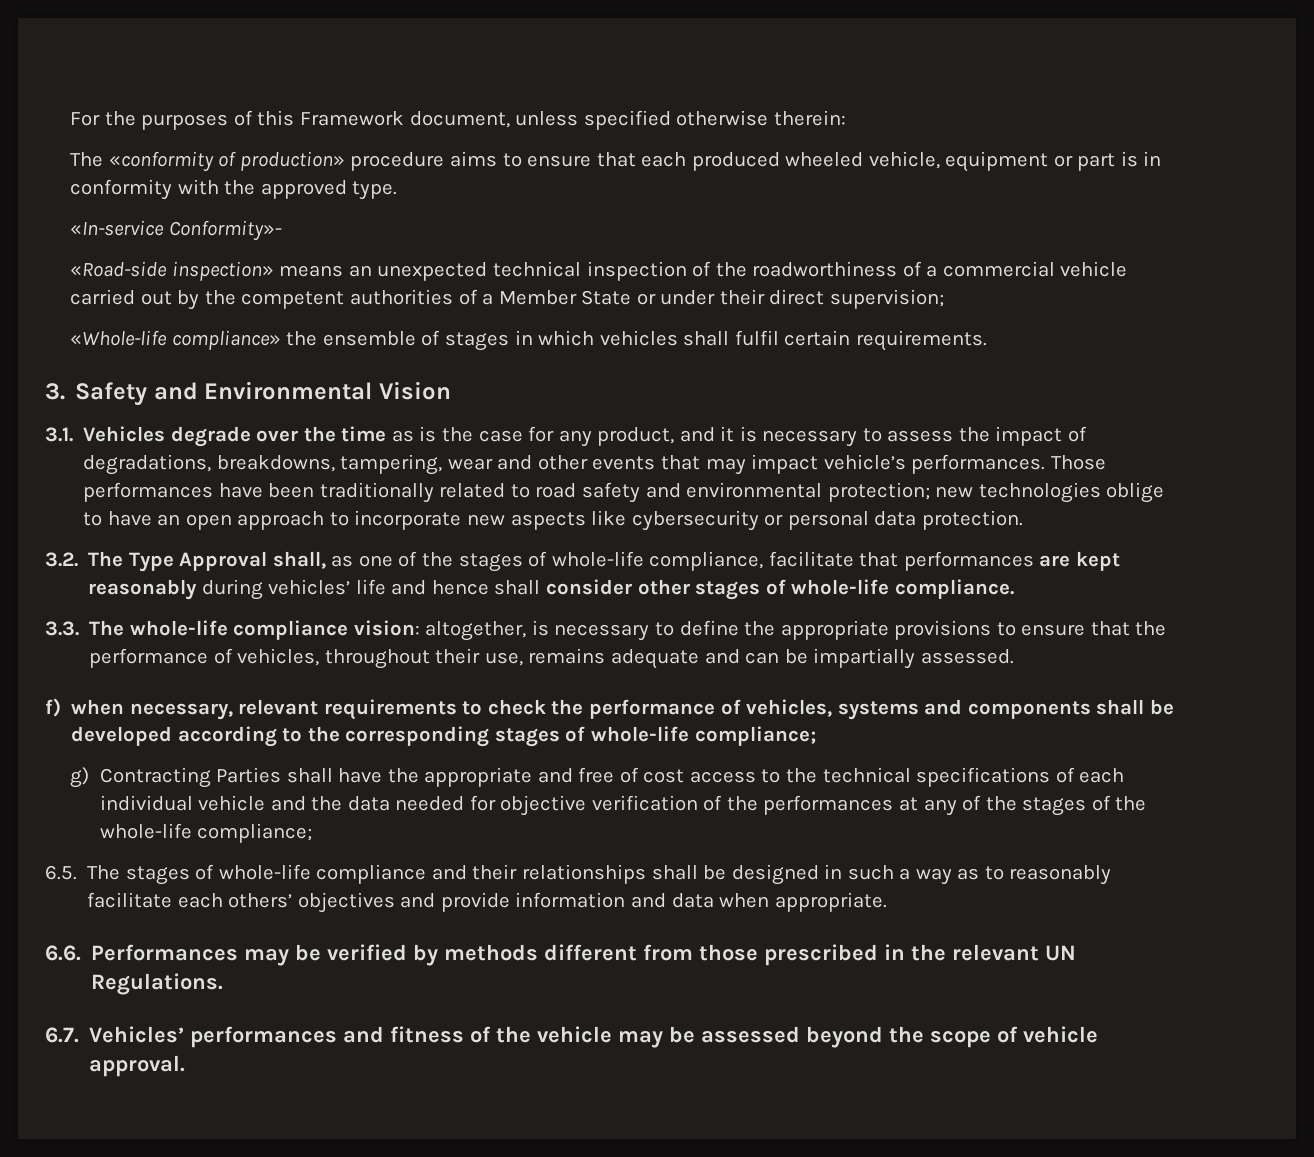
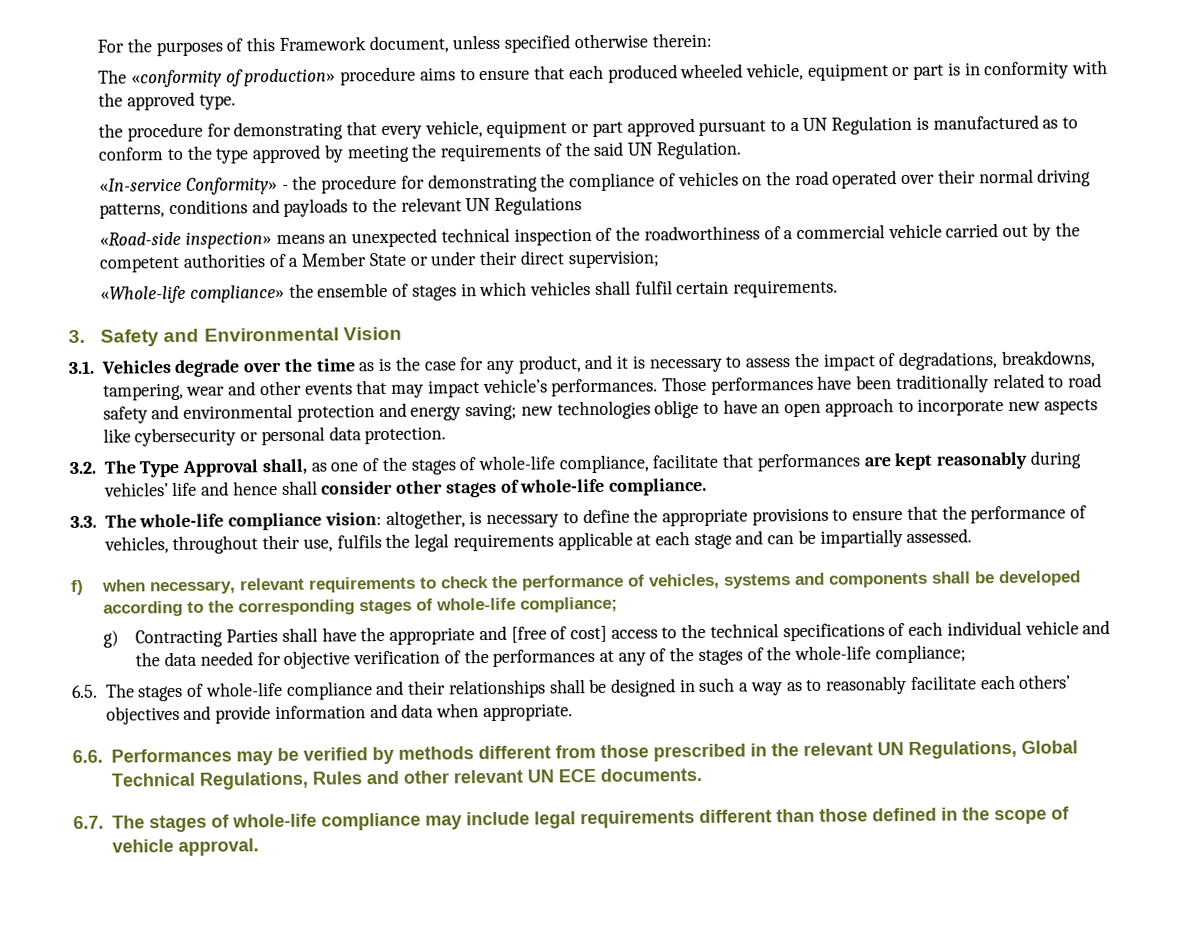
[70,220,282,241] «In-service Conformity»- -> [98,114,1079,142] [98,140,741,164] [99,168,1092,195] [99,196,583,219] the procedure for demonstrating that every vehicle, equipment or part approved pursuant to a UN Regulation is manufactured as to conform to the type approved by meeting the requirements of the said UN Regulation. // «In-service Conformity» - the procedure for demonstrating the compliance of vehicles on the road operated over their normal driving patterns, conditions and payloads to the relevant UN Regulations
[827,482,930,502] protection; -> [296,402,518,422] protection and energy saving;
[528,648,699,669] remains adequate -> [336,531,732,552] fulfils the legal requirements applicable at each stage
[578,767,685,783] free of cost -> [510,625,608,643] [free of cost]
[91,973,224,995] [45,1026,884,1048] Regulations. // 6.7. Vehicles’ performances and fitness of the vehicle may be assessed beyond -> [907,740,1078,759] [110,767,702,790] [73,807,958,833] Regulations, Global Technical Regulations, Rules and other relevant UN ECE documents. // 6.7. The stages of whole-life compliance may include legal requirements different than those defined in

